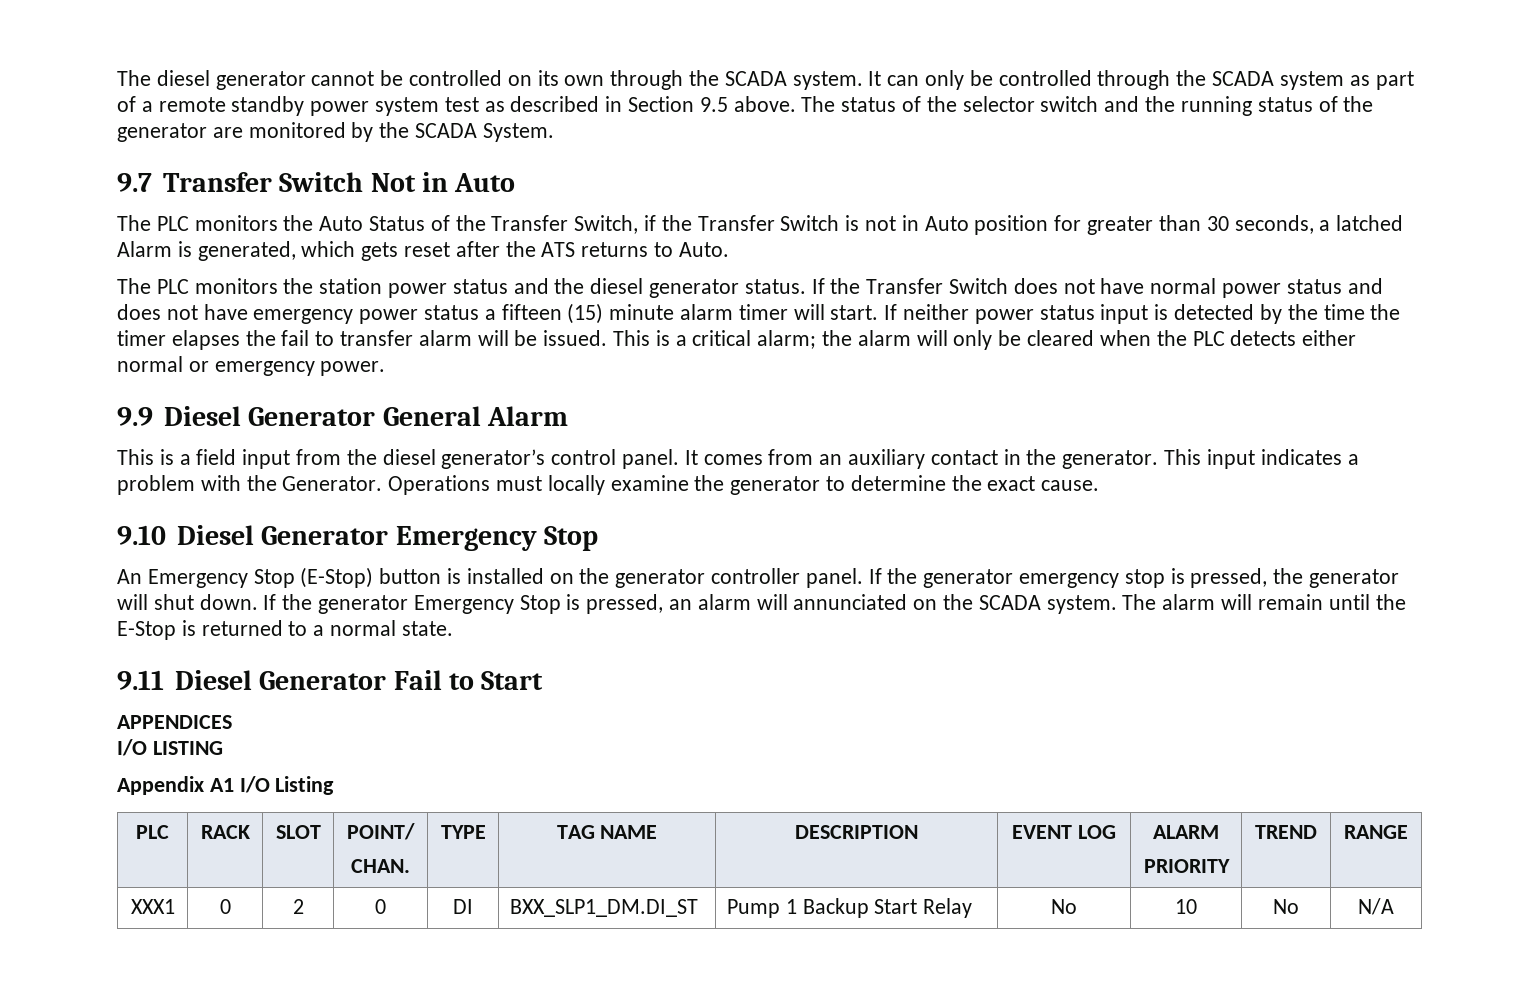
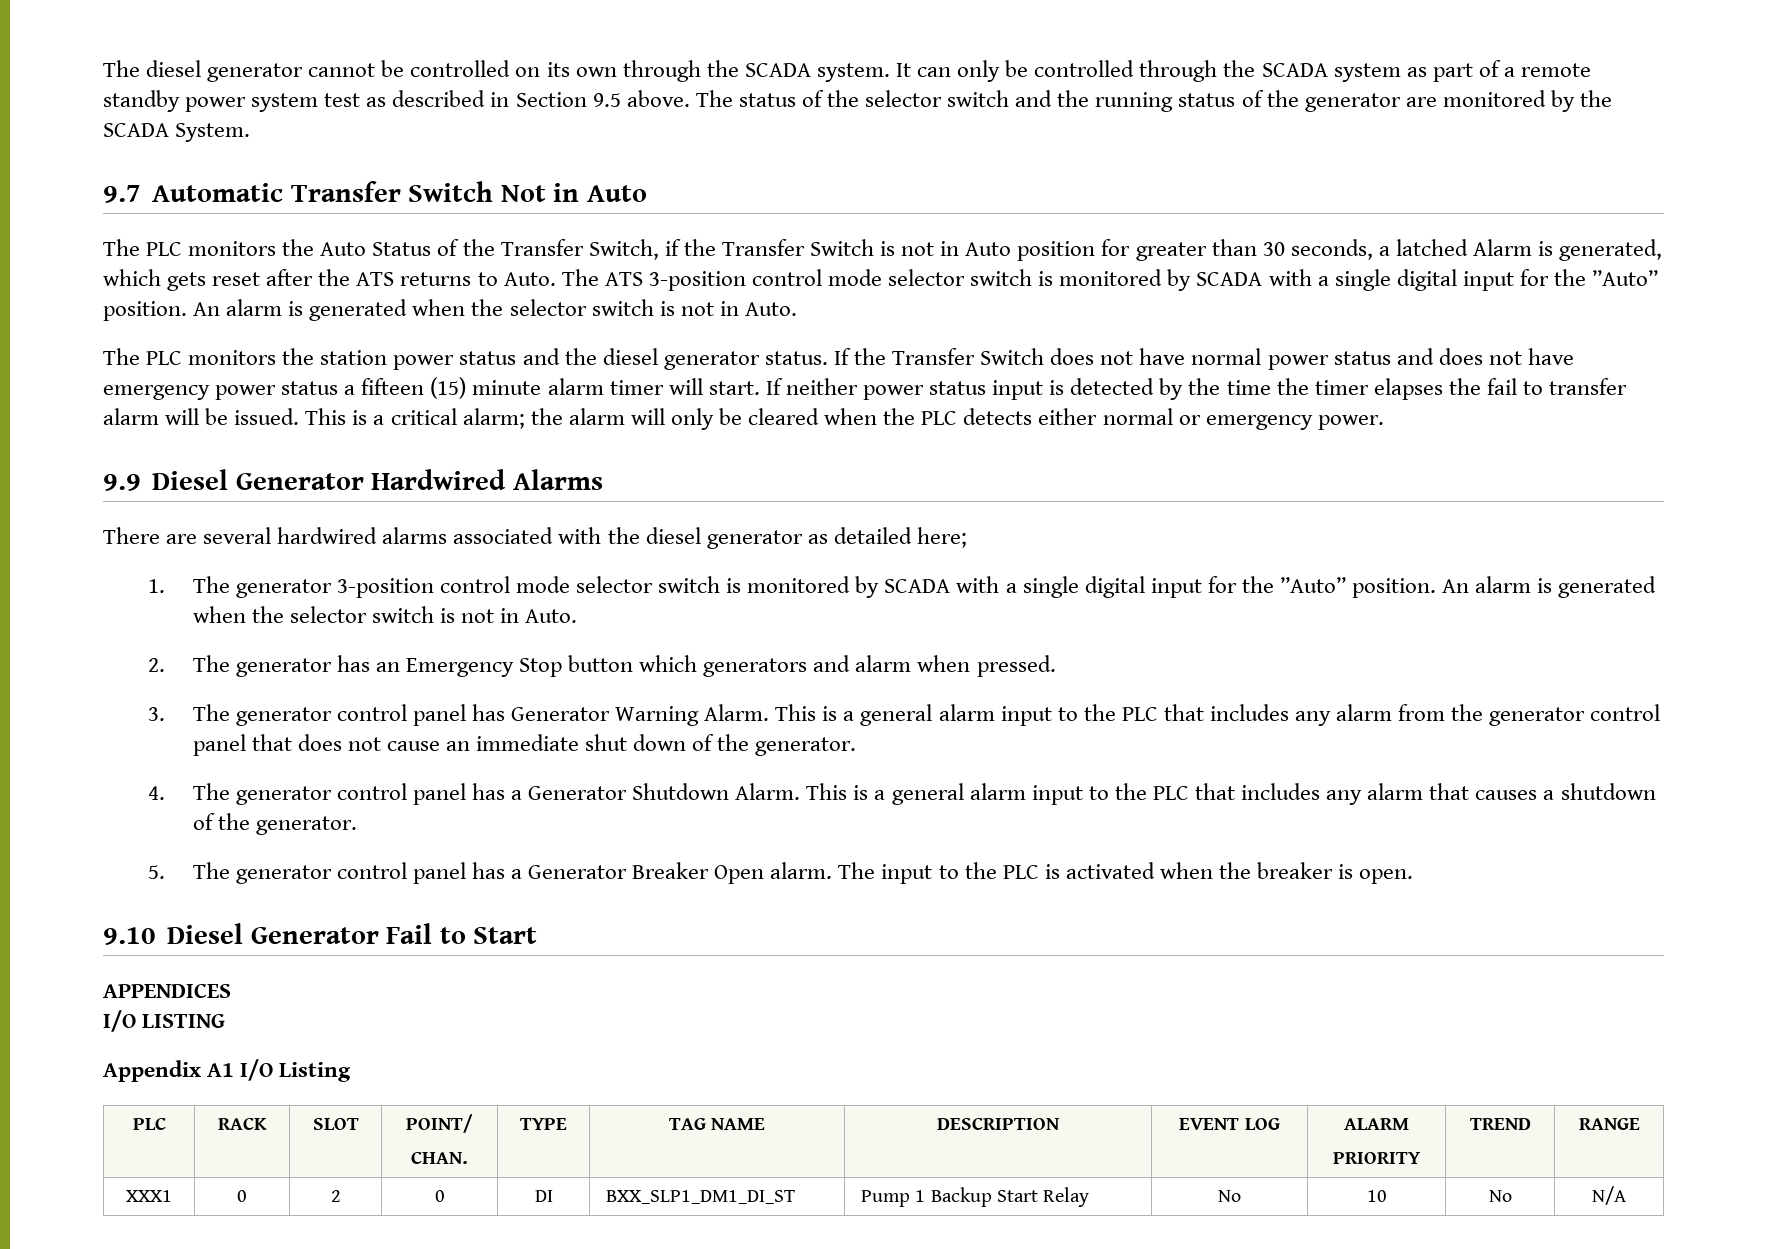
(152, 182) none -> [152,183,284,202] Automatic
(729, 249) none -> [561,269,1659,291] [103,299,797,321] The ATS 3-position control mode selector switch is monitored by SCADA with a single digital input for the ”Auto” position. An alarm is generated when the selector switch is not in Auto.
[382,406,569,426] [117,449,1359,469] [117,475,1100,495] [117,525,599,551] [117,567,1400,588] [117,594,1406,614] [117,620,453,640] [117,670,164,690] General Alarm // This is a field input from the diesel generator’s control panel. It comes from an auxiliary contact in the generator. This input indicates a problem with the Generator. Operations must locally examine the generator to determine the exact cause. // 9.10 Diesel Generator Emergency Stop // An Emergency Stop (E-Stop) button is installed on the generator controller panel. If the generator emergency stop is pressed, the generator will shut down. If the generator Emergency Stop is pressed, an alarm will annunciated on the SCADA system. The alarm will remain until the E-Stop is returned to a normal state. // 9.11 -> [371,469,603,490] [103,527,967,549] [147,576,1657,598] [192,606,578,623] [147,655,1056,677] [147,704,1661,726] [192,734,857,756] [147,783,1656,805] [192,813,357,835] [147,862,1414,884] [103,927,156,945] Hardwired Alarms // There are several hardwired alarms associated with the diesel generator as detailed here; // 1. The generator 3-position control mode selector switch is monitored by SCADA with a single digital input for the ”Auto” position. An alarm is generated when the selector switch is not in Auto. // 2. The generator has an Emergency Stop button which generators and alarm when pressed. // 3. The generator control panel has Generator Warning Alarm. This is a general alarm input to the PLC that includes any alarm from the generator control panel that does not cause an immediate shut down of the generator. // 4. The generator control panel has a Generator Shutdown Alarm. This is a general alarm input to the PLC that includes any alarm that causes a shutdown of the generator. // 5. The generator control panel has a Generator Breaker Open alarm. The input to the PLC is activated when the breaker is open. // 9.10
[509,899,698,917] BXX_SLP1_DM.DI_ST -> [605,1190,795,1204] BXX_SLP1_DM1_DI_ST

